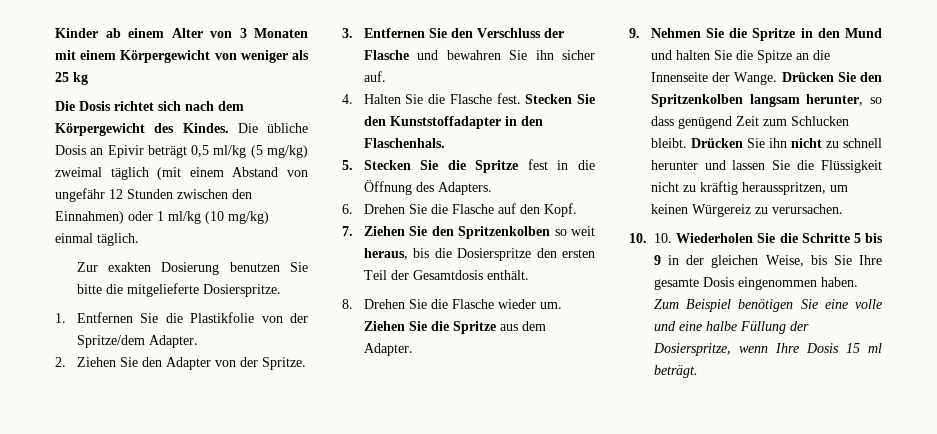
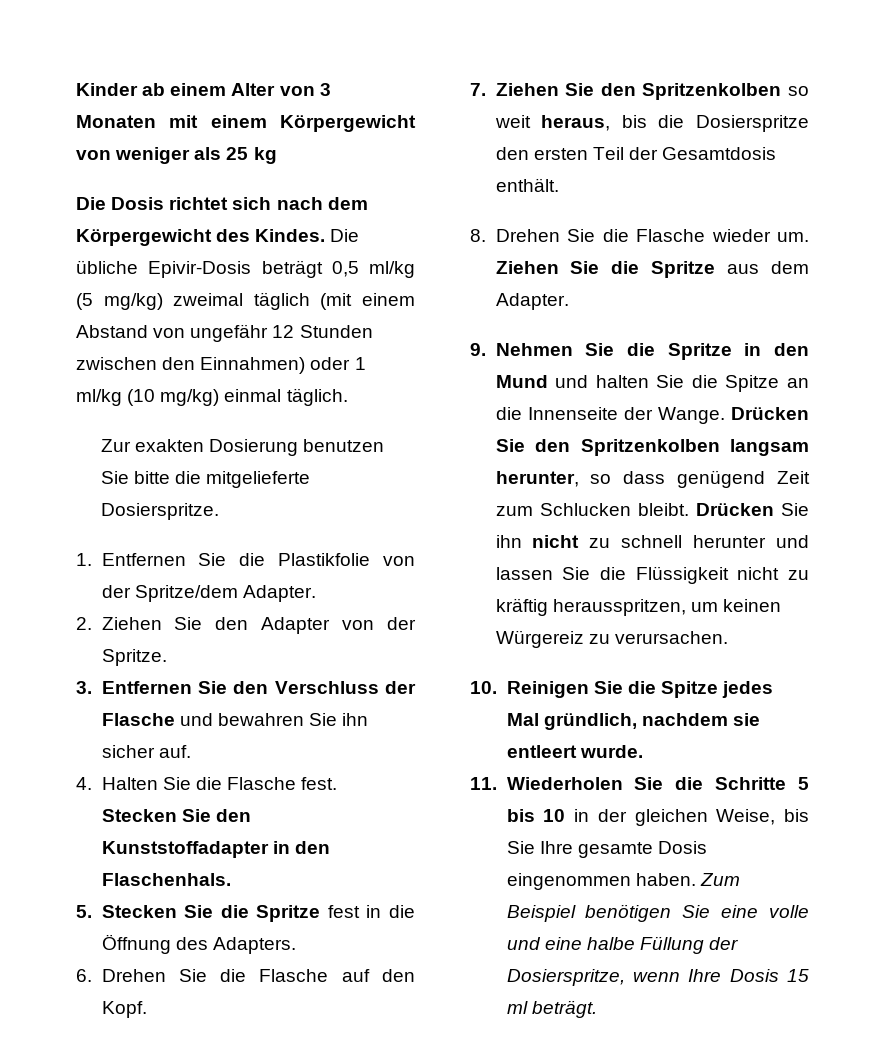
[55,145,144,158] Dosis an Epivir -> [148,261,252,278] Epivir-Dosis
[654,233,672,243] 10. -> [506,681,774,698] [506,713,760,730] [506,745,643,758] [470,777,497,790] Reinigen Sie die Spitze jedes Mal gründlich, nachdem sie entleert wurde. // 11.
[654,255,661,265] 9 -> [543,809,566,822] 10

